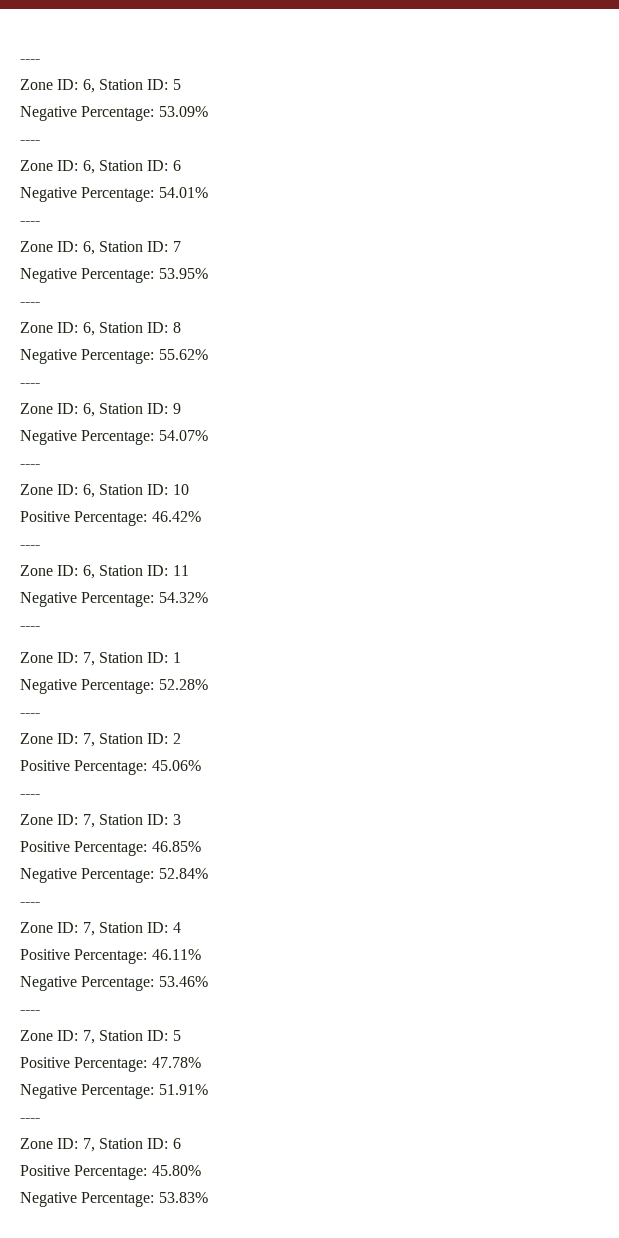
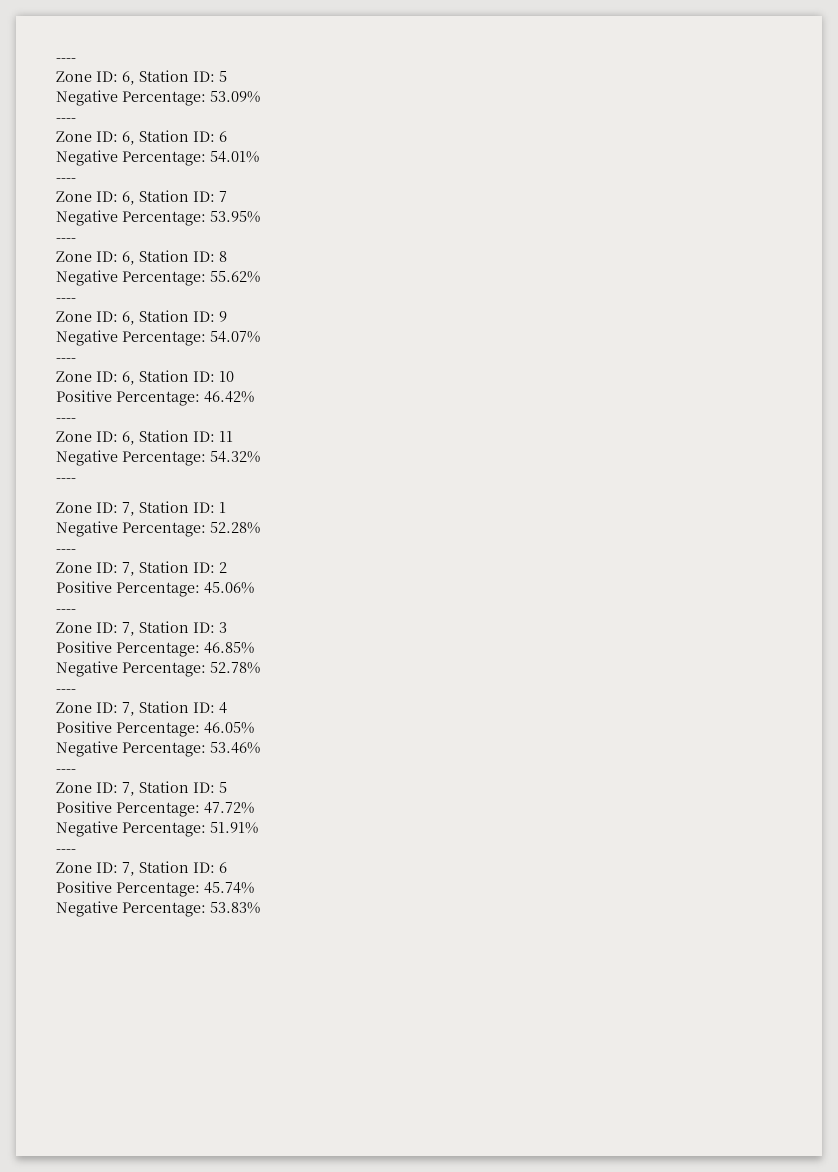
[158,868,208,879] 52.84% -> [210,662,260,674] 52.78%
[151,949,201,960] 46.11% -> [204,722,254,734] 46.05%
[151,1057,201,1068] 47.78% -> [204,802,254,814] 47.72%
[151,1165,201,1176] 45.80% -> [204,882,254,894] 45.74%

